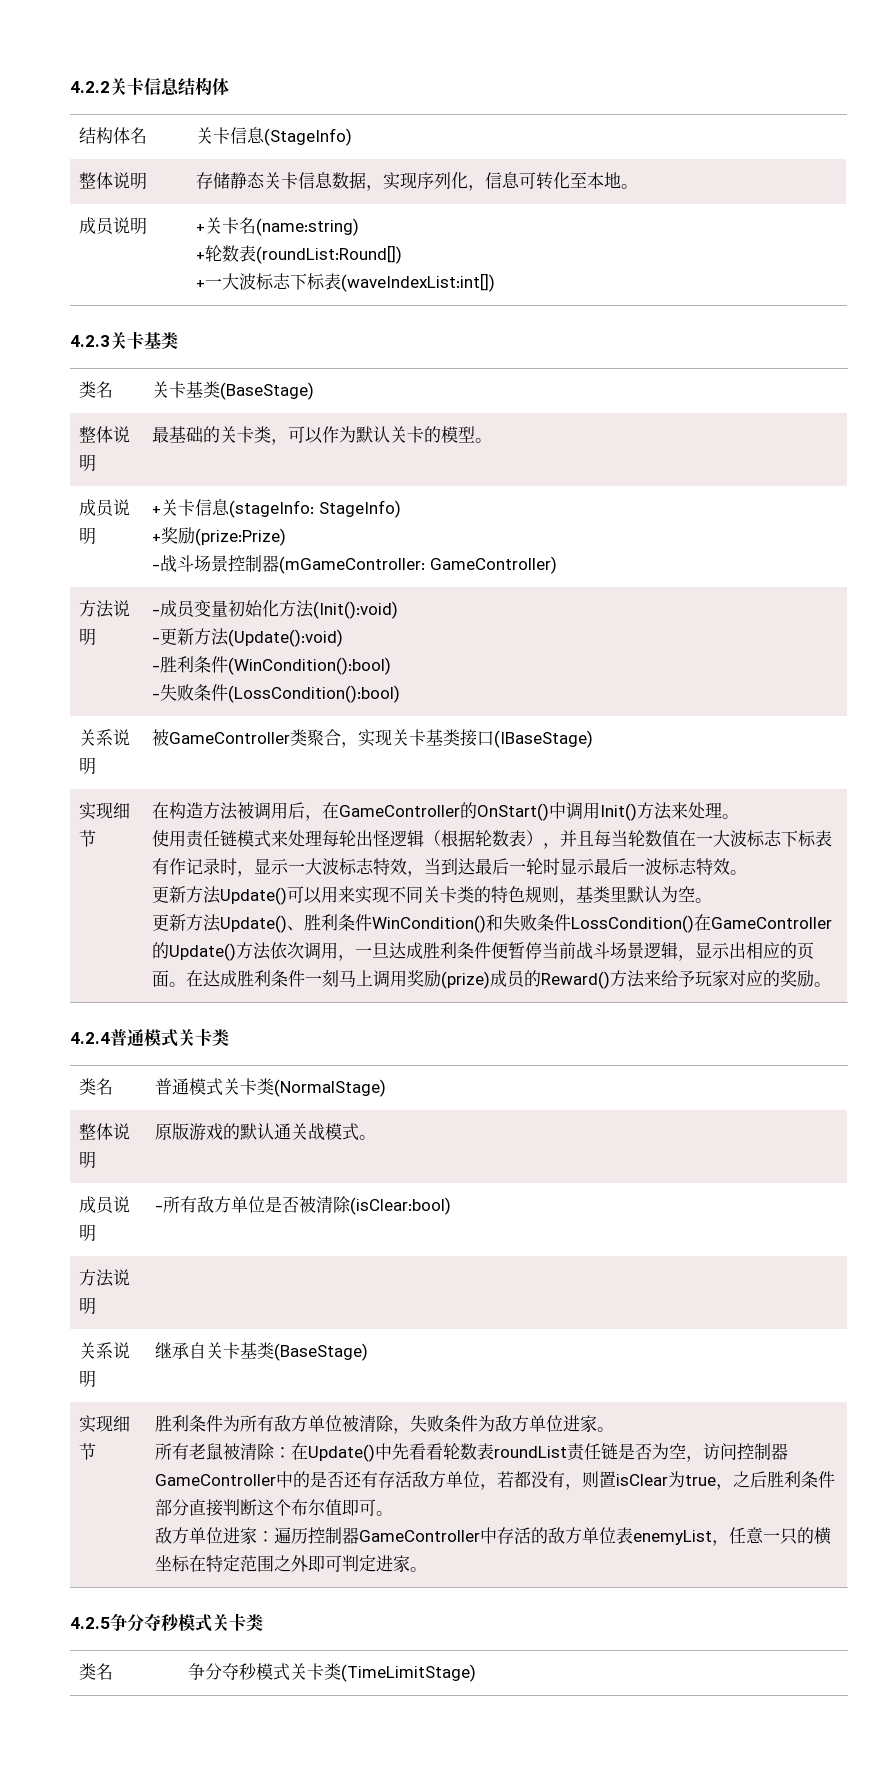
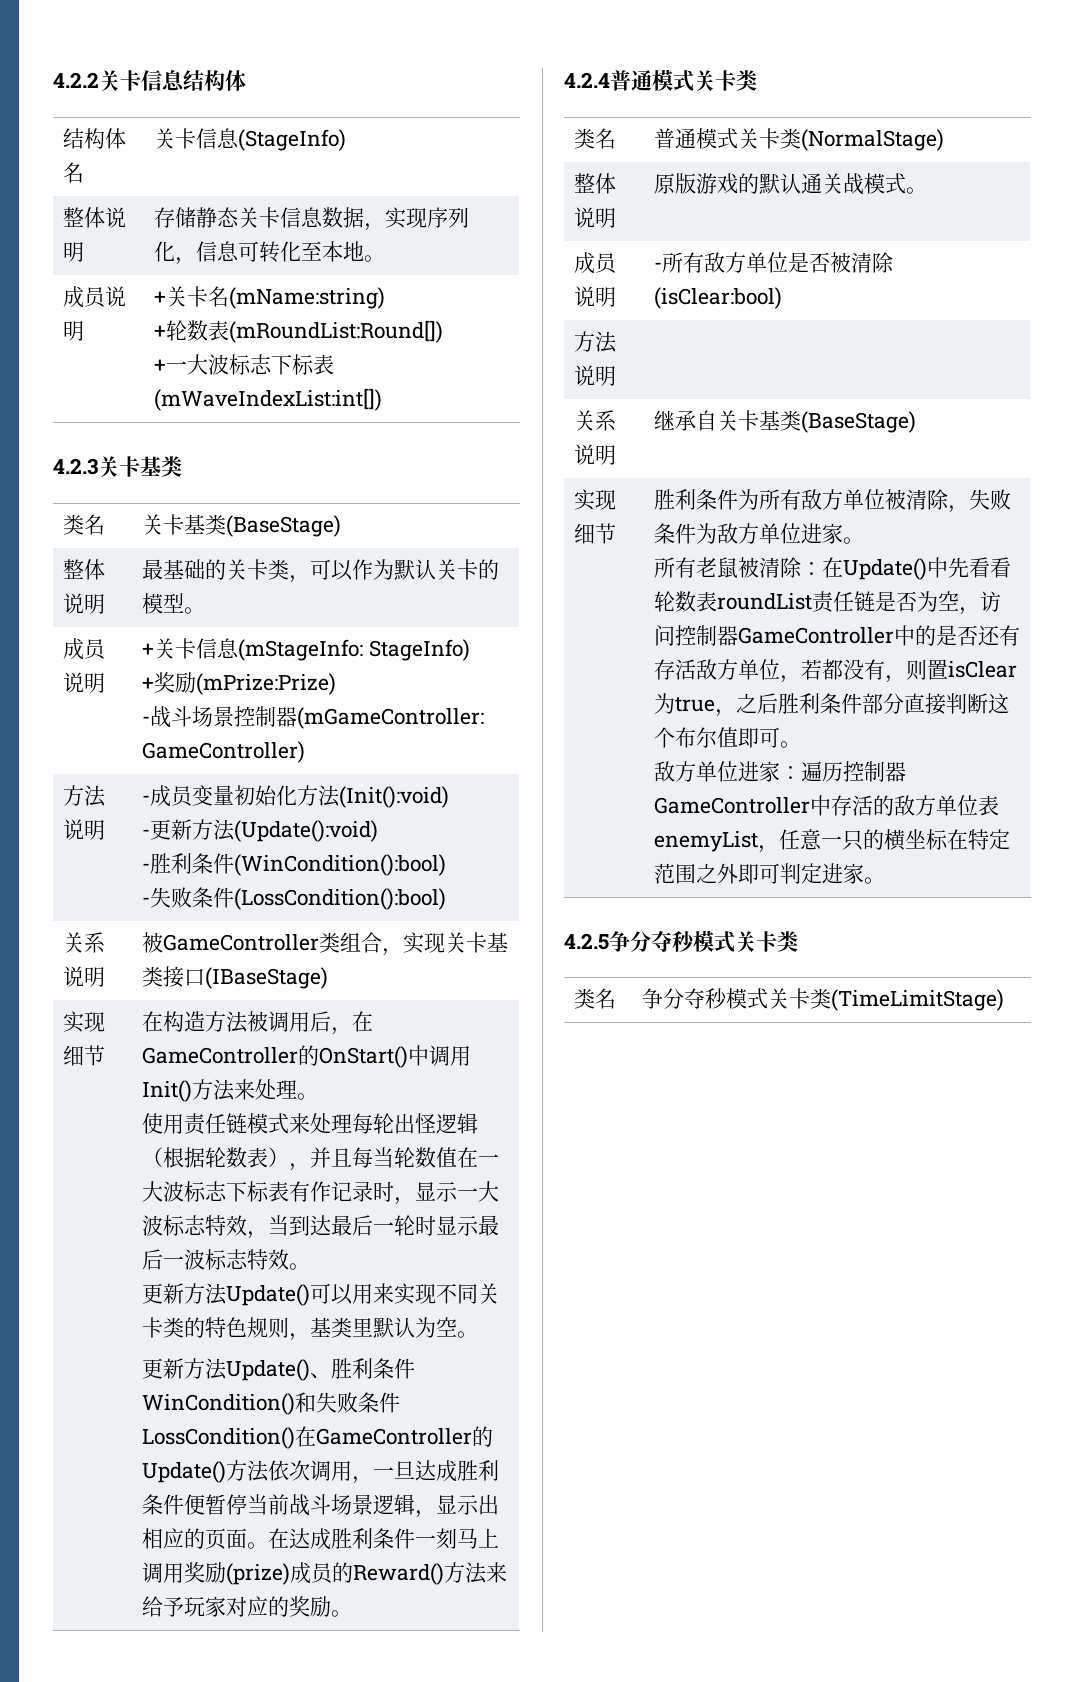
[256,218,360,236] (name:string) -> [229,287,386,309] (mName:string)
[256,245,403,264] (roundList:Round[]) -> [229,320,444,343] (mRoundList:Round[])
[341,273,496,292] (waveIndexList:int[]) -> [154,388,383,411] (mWaveIndexList:int[])
[229,500,315,518] (stageInfo: -> [238,639,364,661] (mStageInfo:
[195,528,287,546] (prize:Prize) -> [196,673,337,695] (mPrize:Prize)
[307,729,325,746] 聚 -> [340,932,362,952] 组

